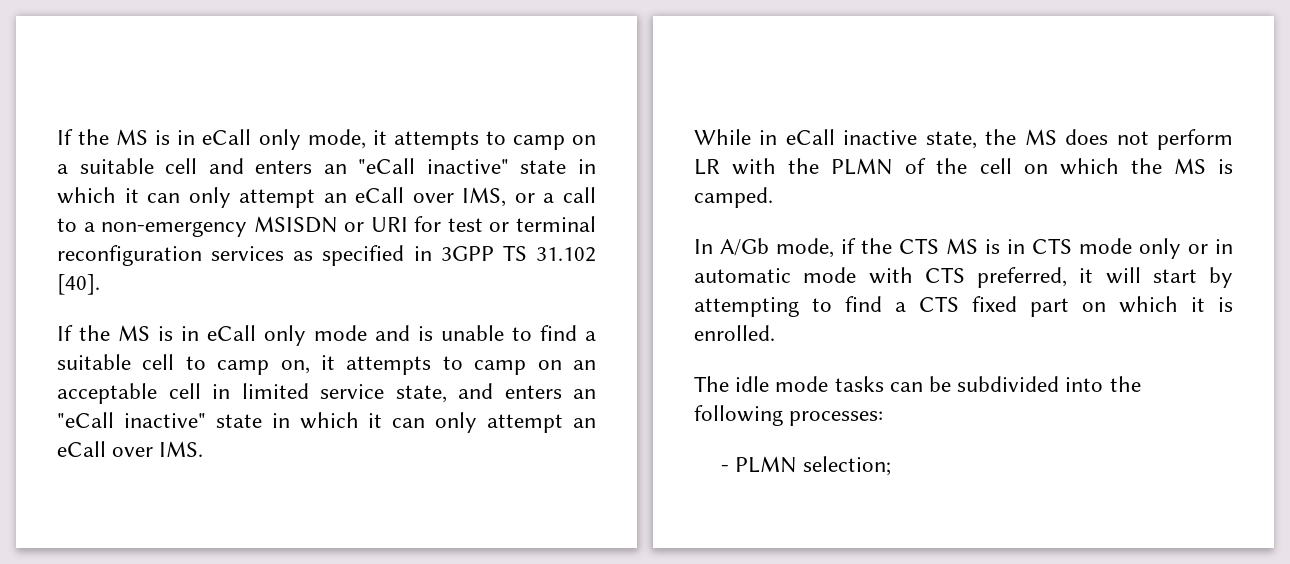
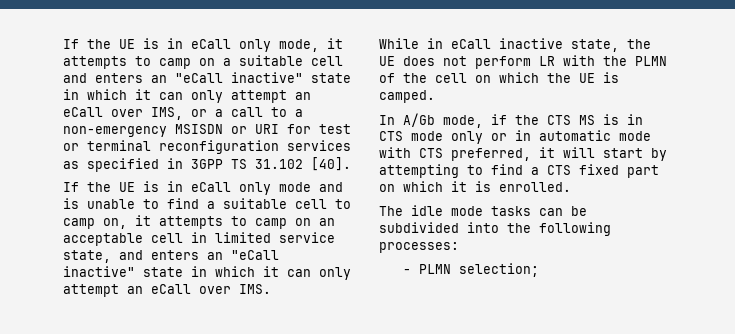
[57,129,149,145] If the MS -> [63,39,135,49] If the UE
[118,325,150,341] MS -> [119,182,135,192] UE
[1024,129,1057,145] MS -> [379,56,395,66] UE
[1173,158,1206,174] MS -> [579,73,595,83] UE

